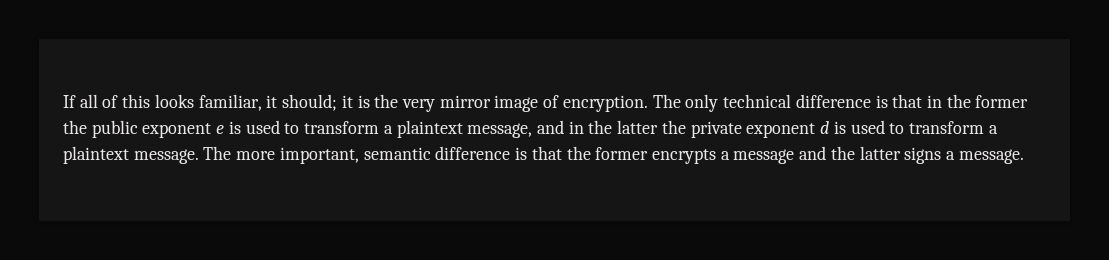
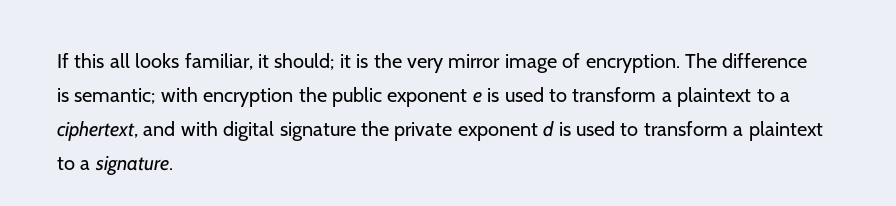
[79,94,151,108] all of this -> [74,53,130,68] this all
[685,94,1029,112] only technical difference is that in the former -> [722,53,808,68] [57,87,294,107] difference is semantic; with encryption
[467,120,659,138] message, and in the latter -> [756,89,790,102] [57,121,356,141] to a ciphertext, and with digital signature
[133,146,1024,164] message. The more important, semantic difference is that the former encrypts a message and the latter signs a message. -> [57,156,173,176] to a signature.

